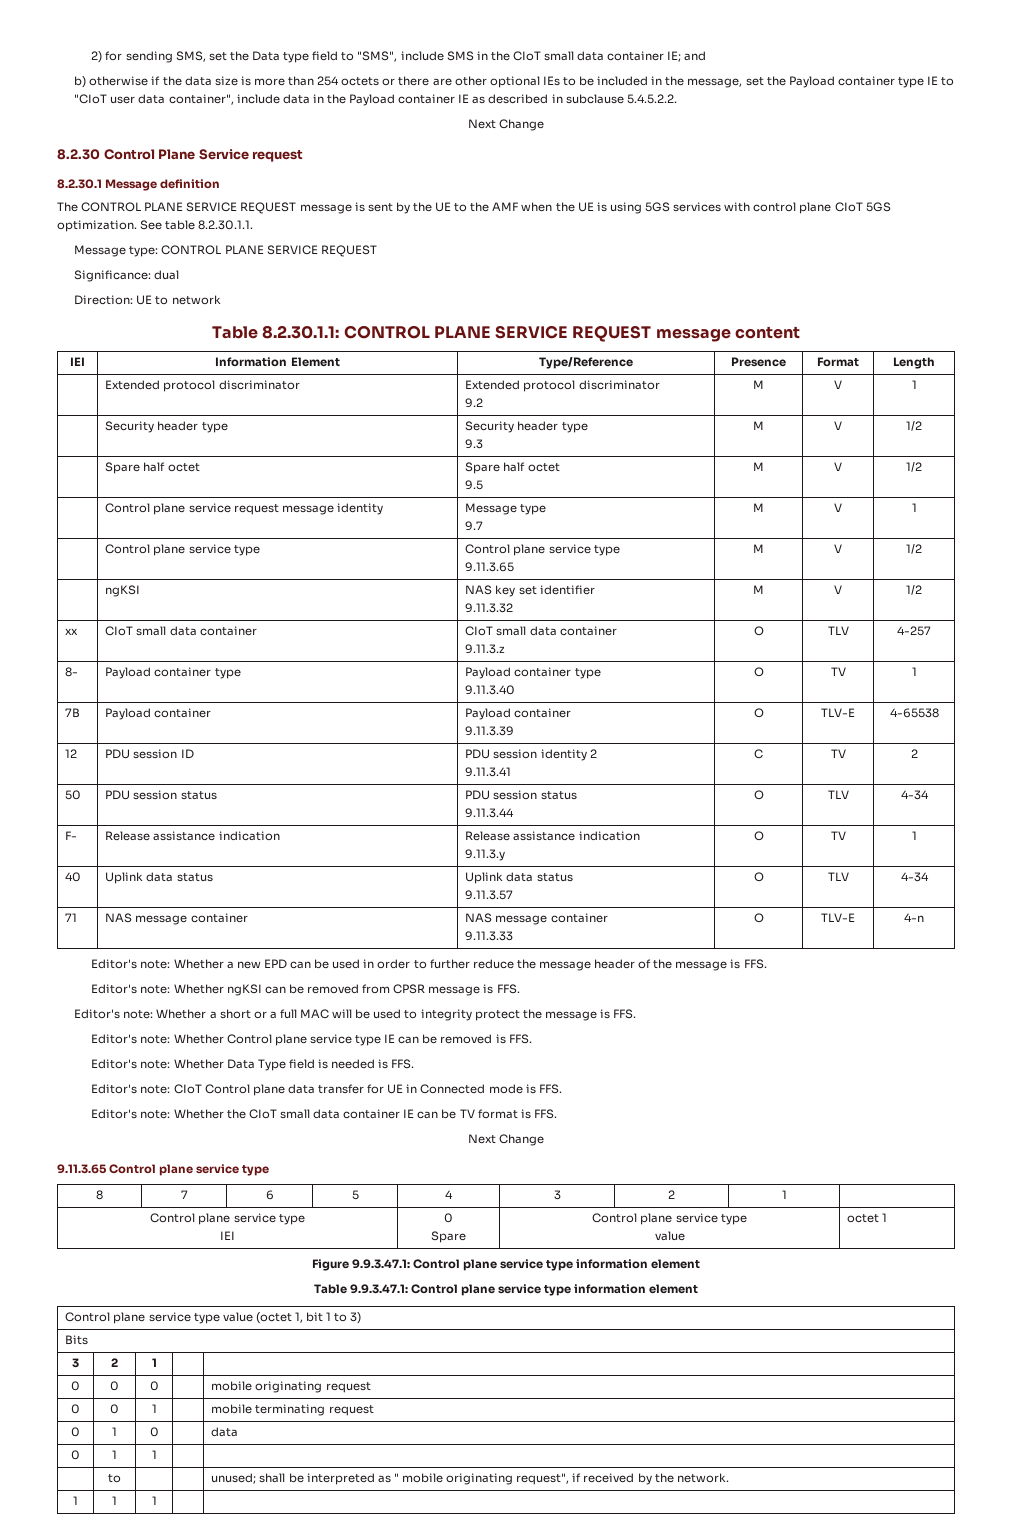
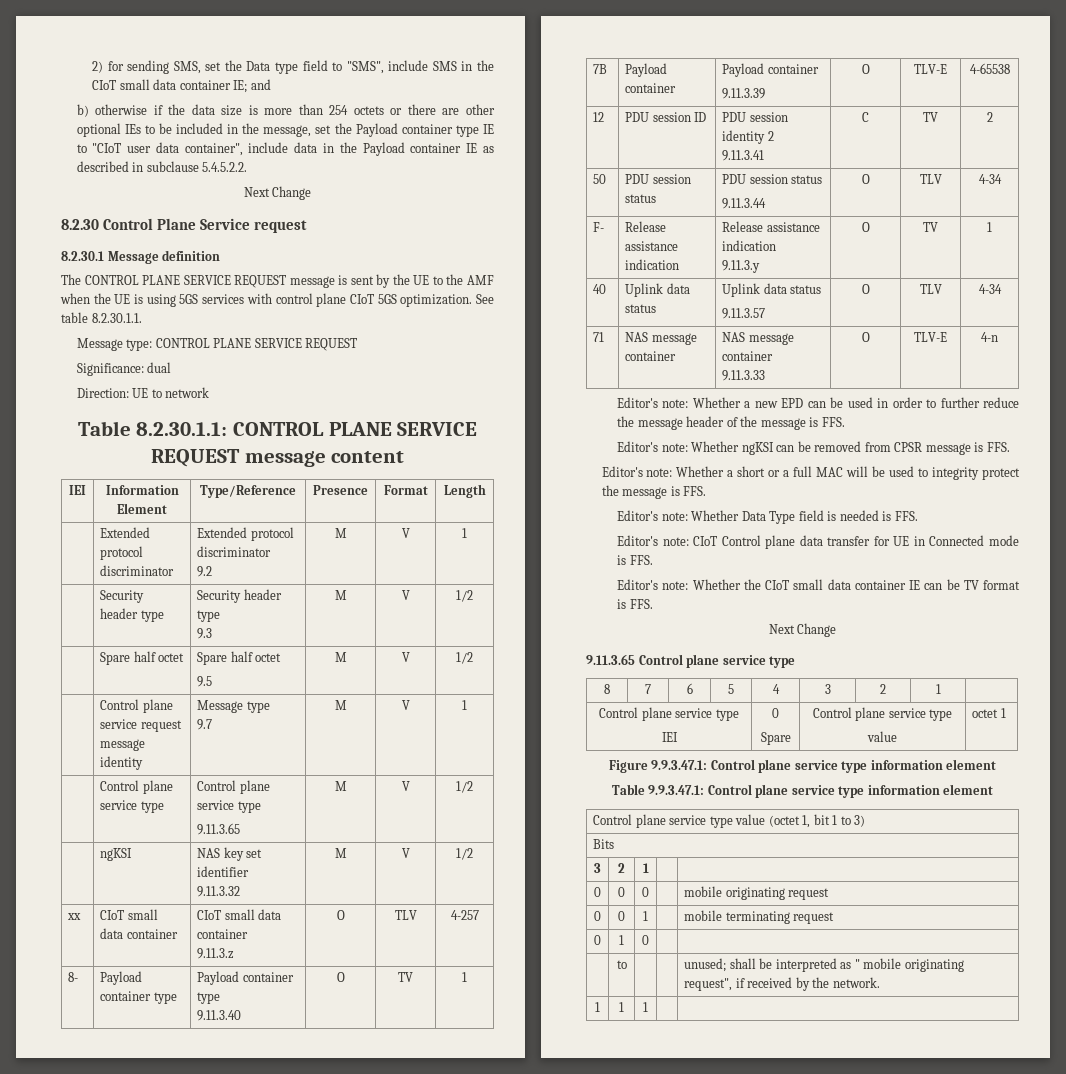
[91,1034,532,1046] // Editor's note: Whether Control plane service type IE can be removed is FFS. -> (707, 491) none
[211,1427,239,1437] [71,1450,80,1460] [112,1450,117,1459] [151,1450,157,1459] | data // 0 | 1 | 1 | -> (649, 940) none

